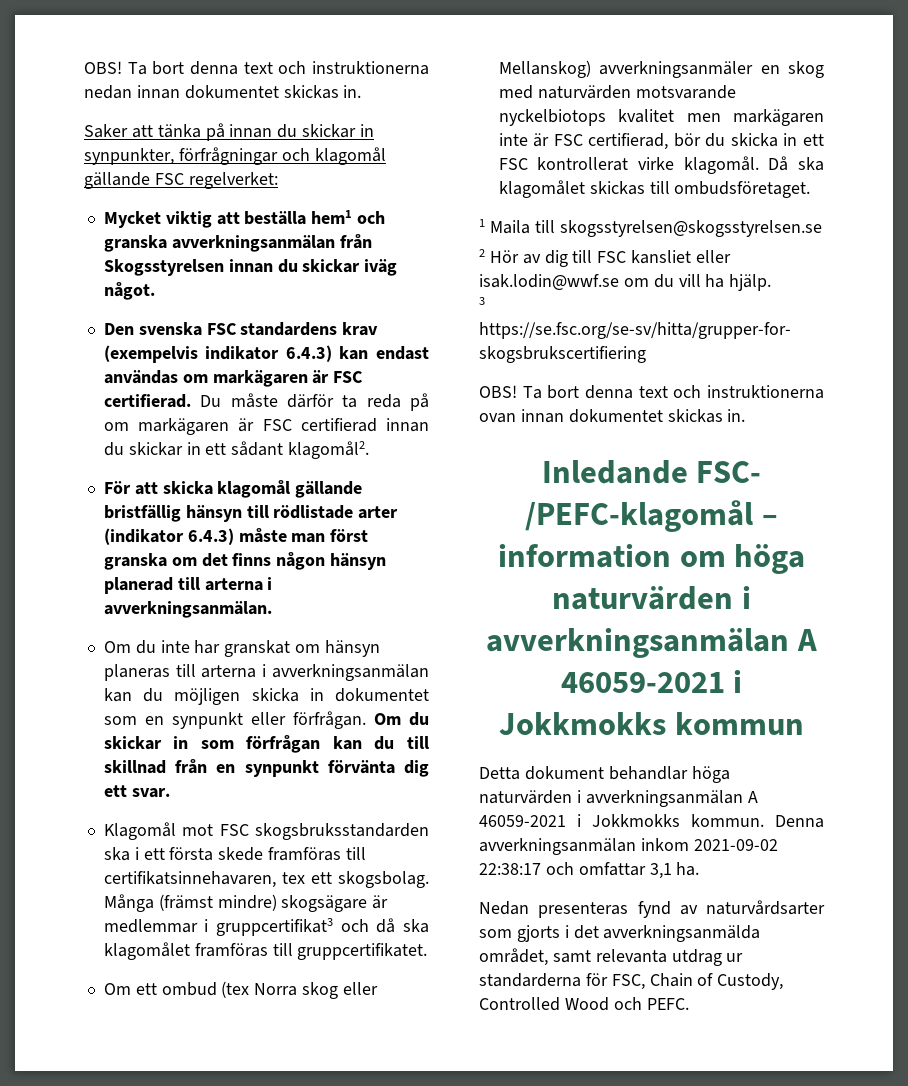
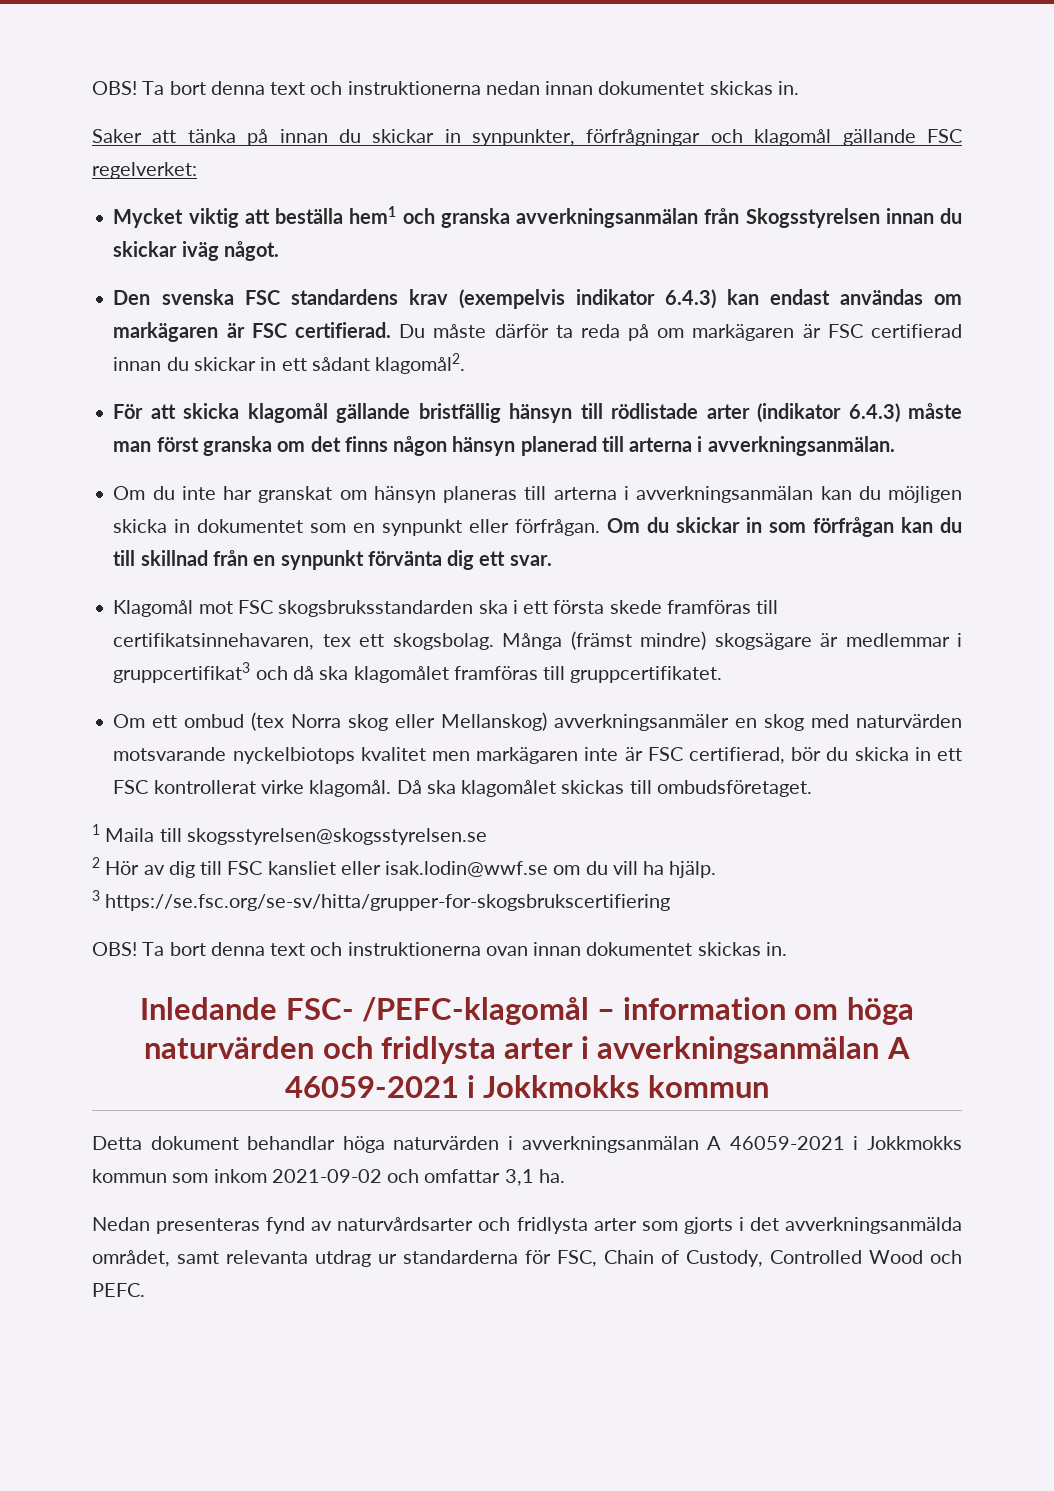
(734, 598) none -> [322,1036,573,1064] och fridlysta arter
[691,814,824,828] [479,838,636,855] kommun. Denna avverkningsanmälan -> [92,1169,209,1183] kommun som
[479,863,541,875] 22:38:17 -> (382, 1176) none
(825, 907) none -> [478,1217,637,1234] och fridlysta arter

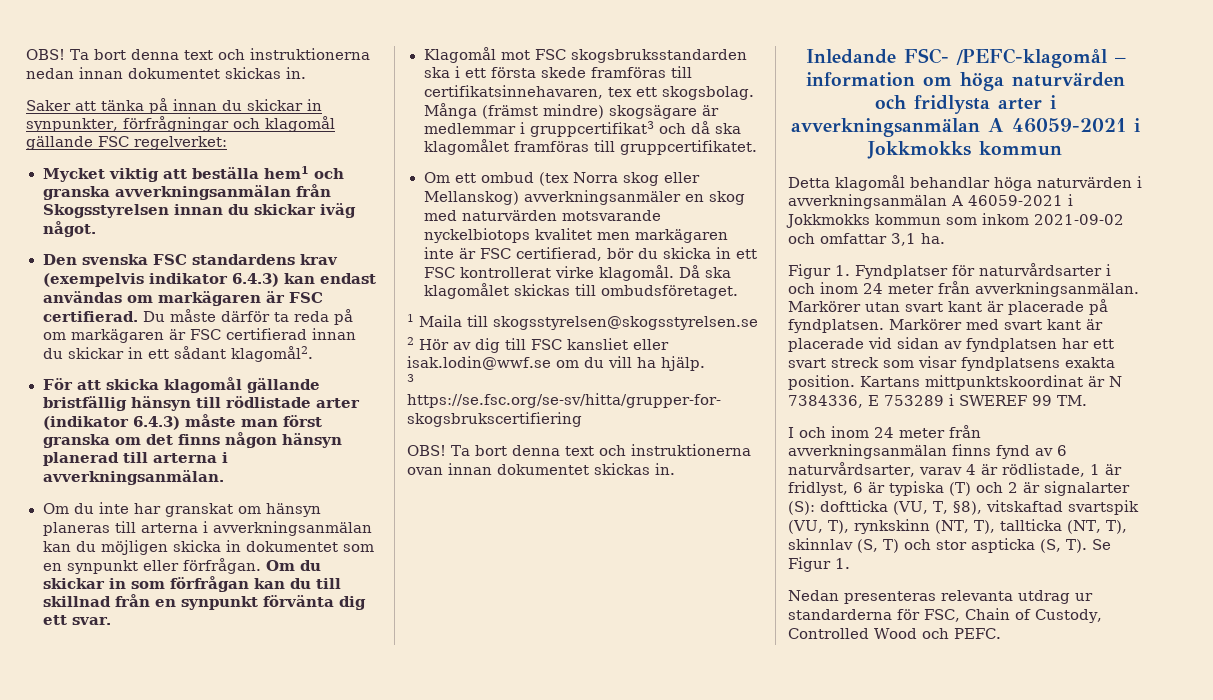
[150,1136,239,1150] dokument -> [835,175,905,191] klagomål
[92,1217,963,1234] [92,1250,219,1267] Nedan presenteras fynd av naturvårdsarter och fridlysta arter som gjorts i det avverkningsanmälda området, samt -> [788,263,1111,279] [788,281,1139,297] [788,299,1108,315] [788,319,1103,333] [788,337,1114,352] [788,356,1115,371] [788,375,1122,390] [788,394,1087,408] [788,425,981,438] [788,444,1067,459] [788,462,1122,477] [788,481,1130,496] [788,500,1139,515] [788,519,1127,534] [788,538,1111,553] [788,557,850,572] [788,590,936,604] Figur 1. Fyndplatser för naturvårdsarter i och inom 24 meter från avverkningsanmälan. Markörer utan svart kant är placerade på fyndplatsen. Markörer med svart kant är placerade vid sidan av fyndplatsen har ett svart streck som visar fyndplatsens exakta position. Kartans mittpunktskoordinat är N 7384336, E 753289 i SWEREF 99 TM. // I och inom 24 meter från avverkningsanmälan finns fynd av 6 naturvårdsarter, varav 4 är rödlistade, 1 är fridlyst, 6 är typiska (T) och 2 är signalarter (S): doftticka (VU, T, §8), vitskaftad svartspik (VU, T), rynkskinn (NT, T), tallticka (NT, T), skinnlav (S, T) och stor aspticka (S, T). Se Figur 1. // Nedan presenteras

